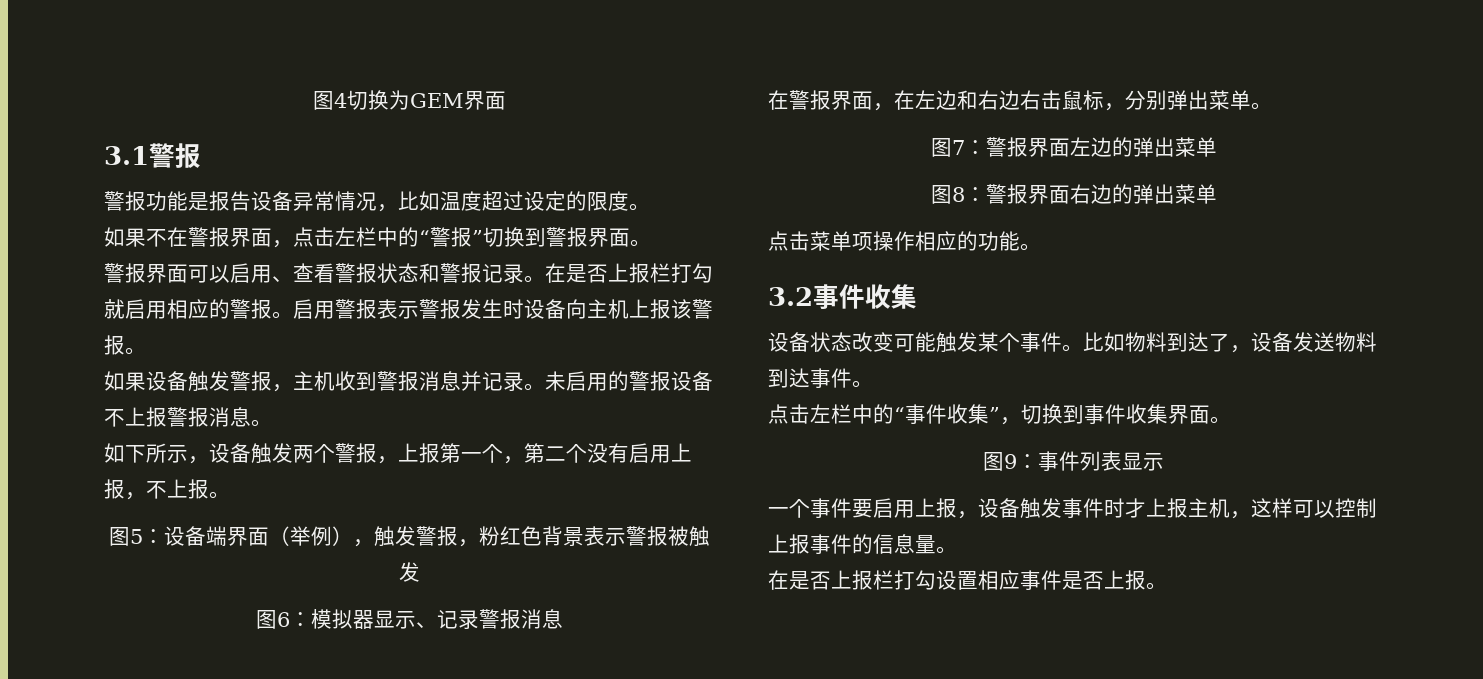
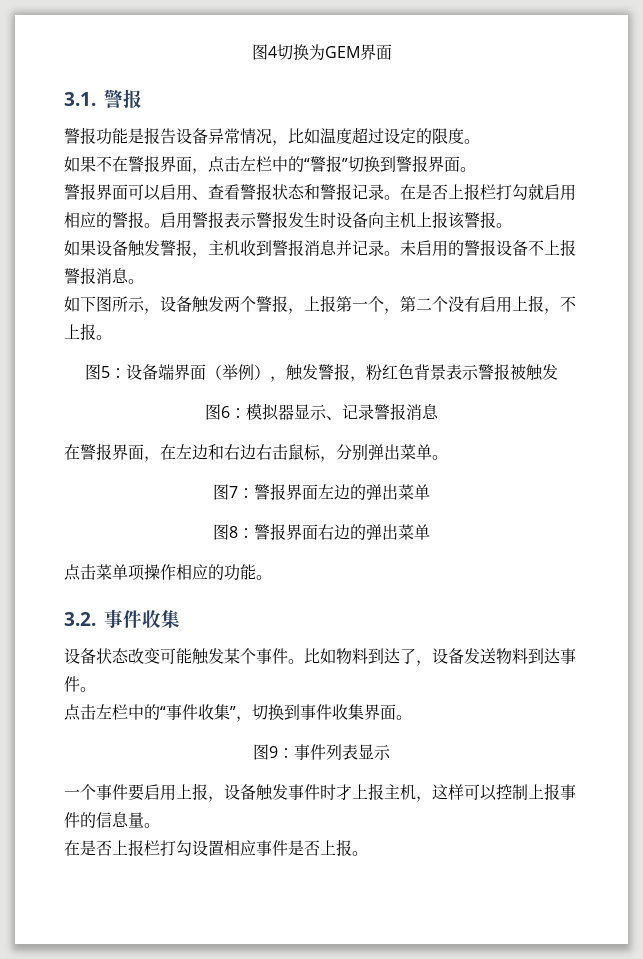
[104,146,149,165] 3.1 -> [64,92,96,106] 3.1.
(146, 454) none -> [96,296,112,312] 图
[768,287,813,306] 3.2 -> [64,612,96,626] 3.2.

